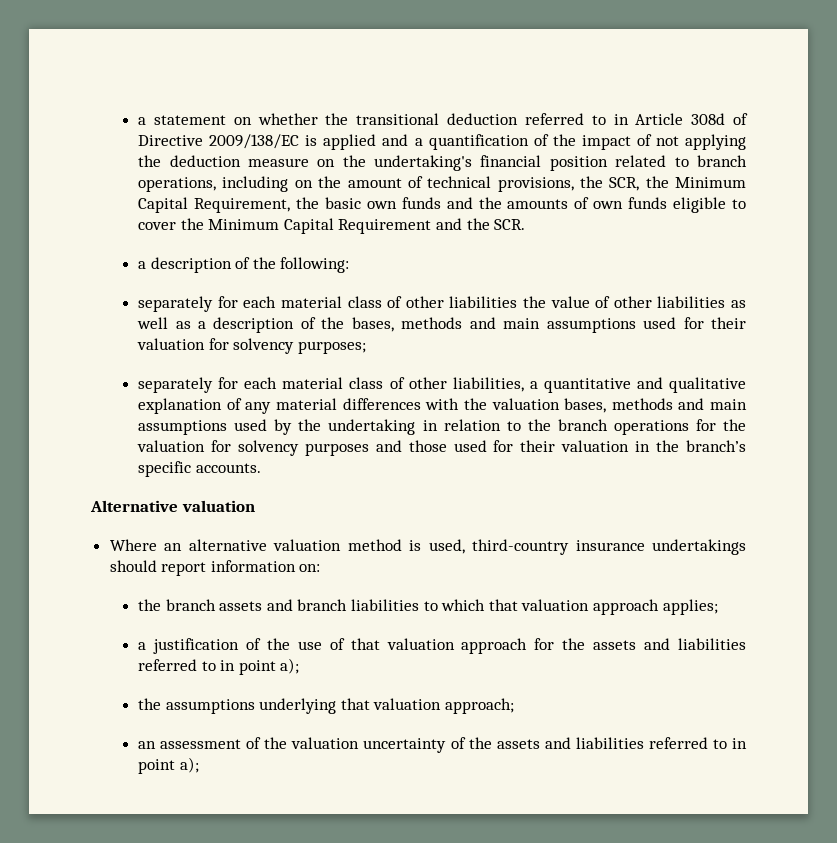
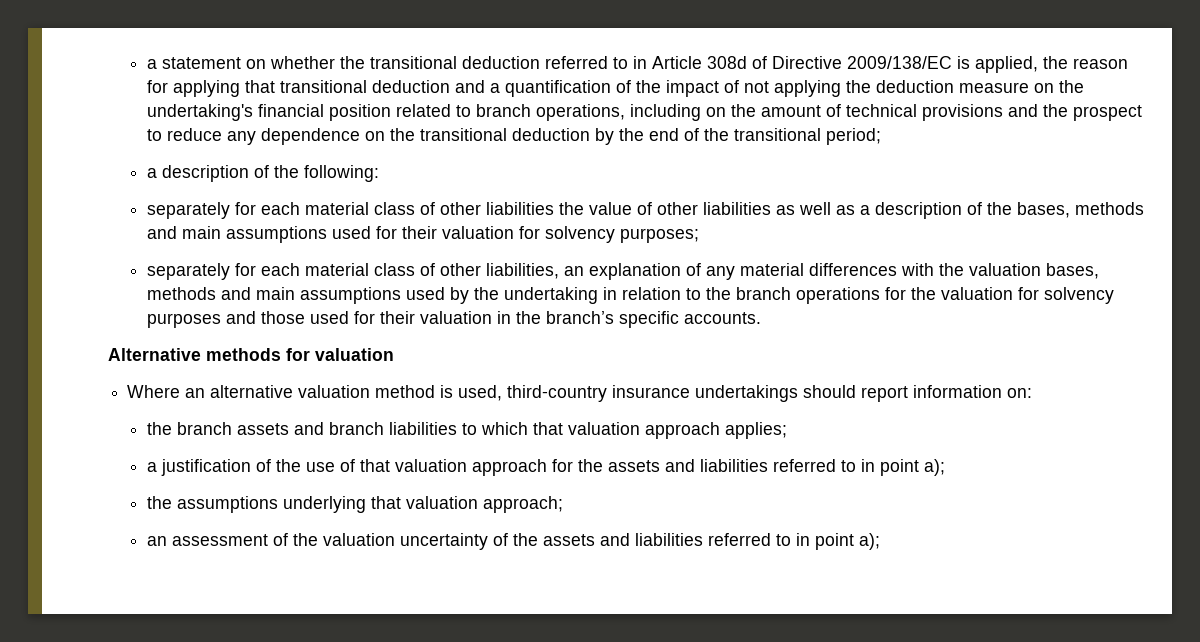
[323,134,377,150] applied -> [974,56,1128,73] [146,80,450,97] applied, the reason for applying that transitional deduction
[497,176,746,192] [138,197,746,213] [138,218,526,234] provisions, the SCR, the Minimum Capital Requirement, the basic own funds and the amounts of own funds eligible to cover the Minimum Capital Requirement and the SCR. -> [921,104,1142,121] [146,128,881,145] provisions and the prospect to reduce any dependence on the transitional deduction by the end of the transitional period;
[529,377,747,393] a quantitative and qualitative -> [563,266,584,276] an
(178, 506) none -> [206,348,310,361] methods for

